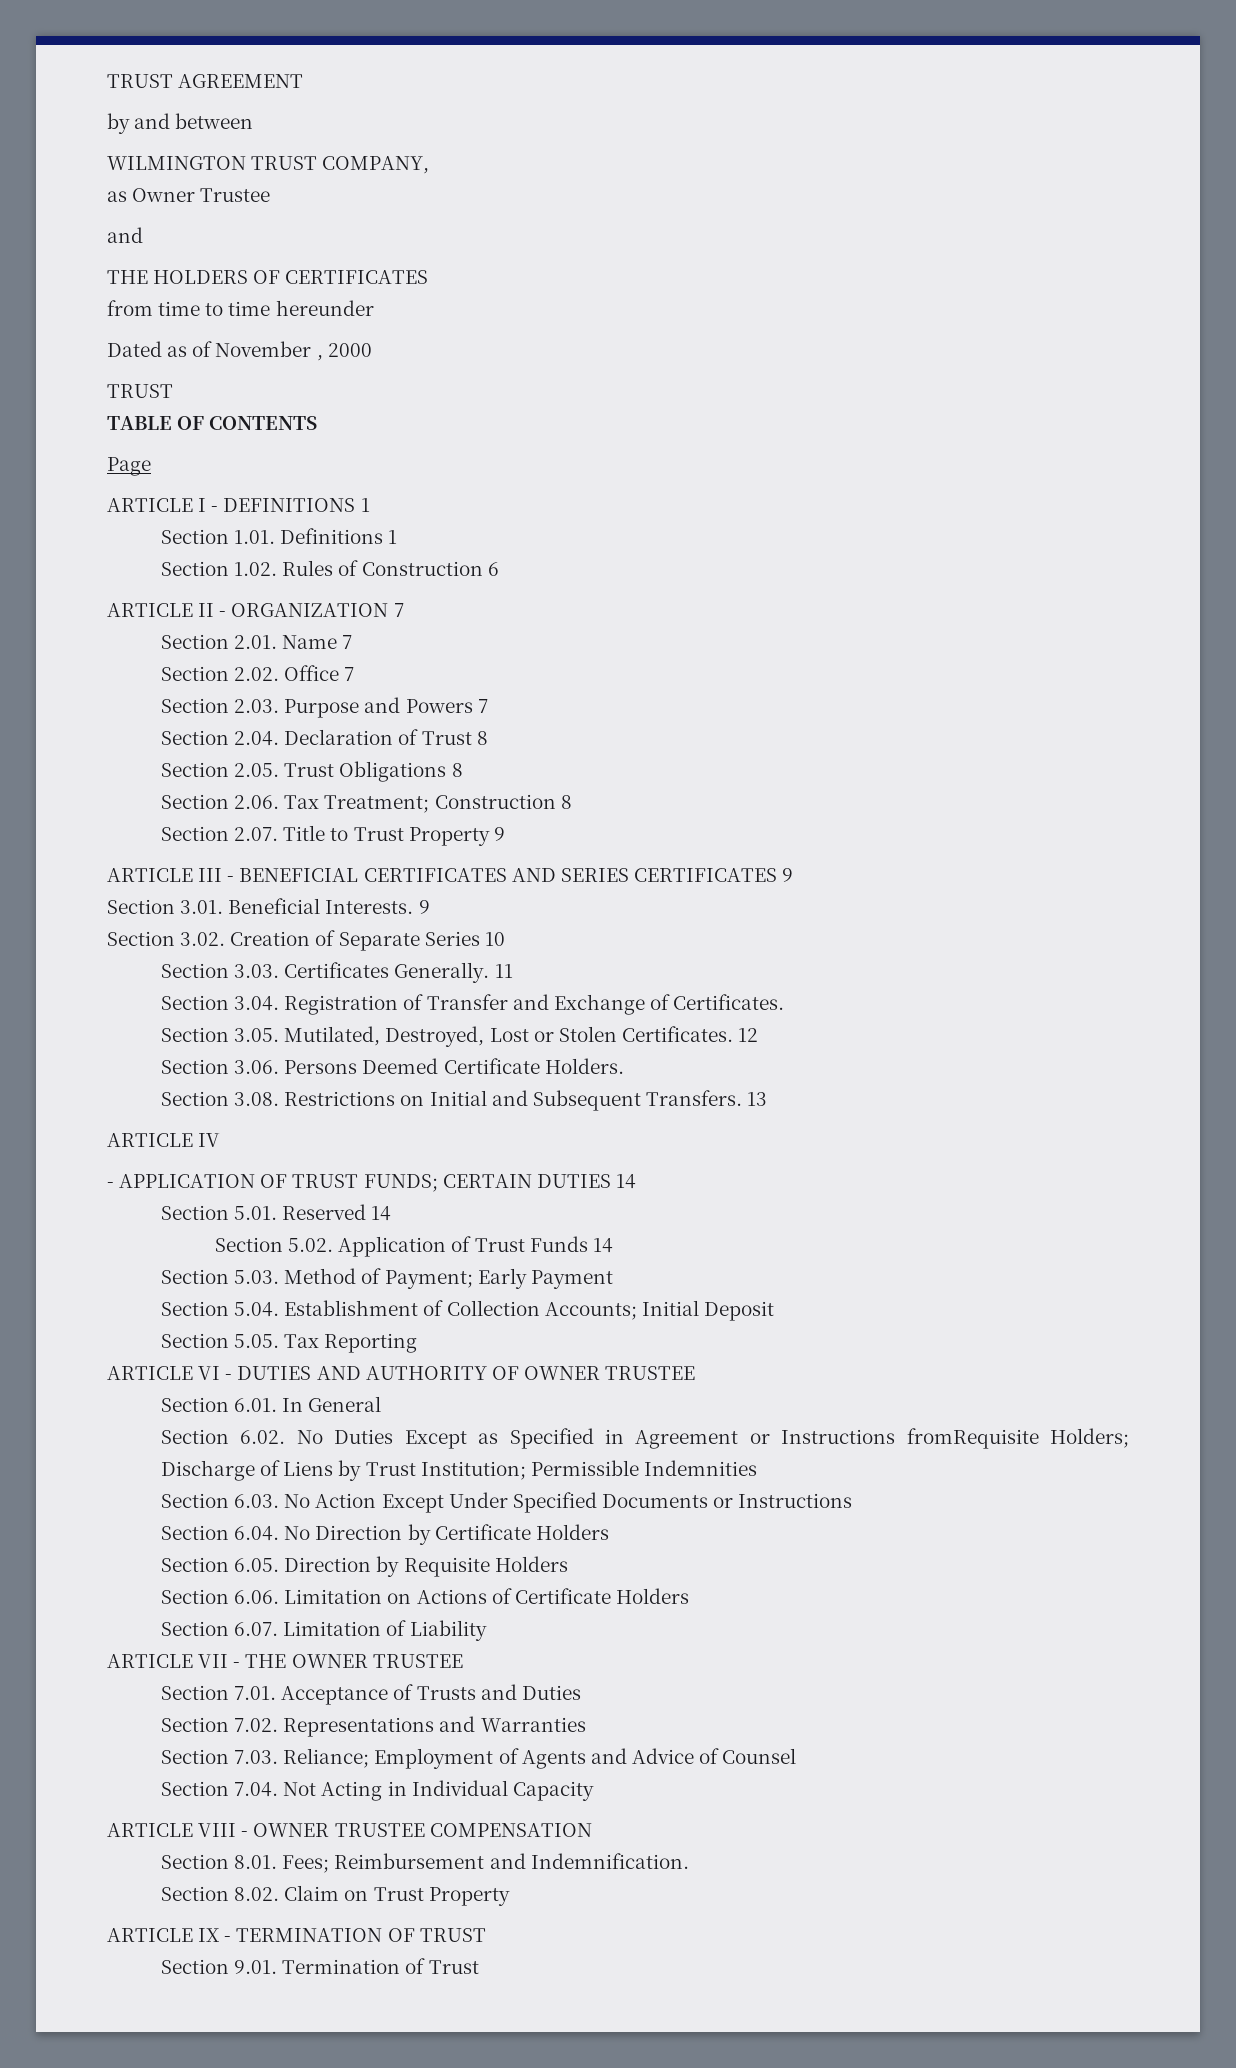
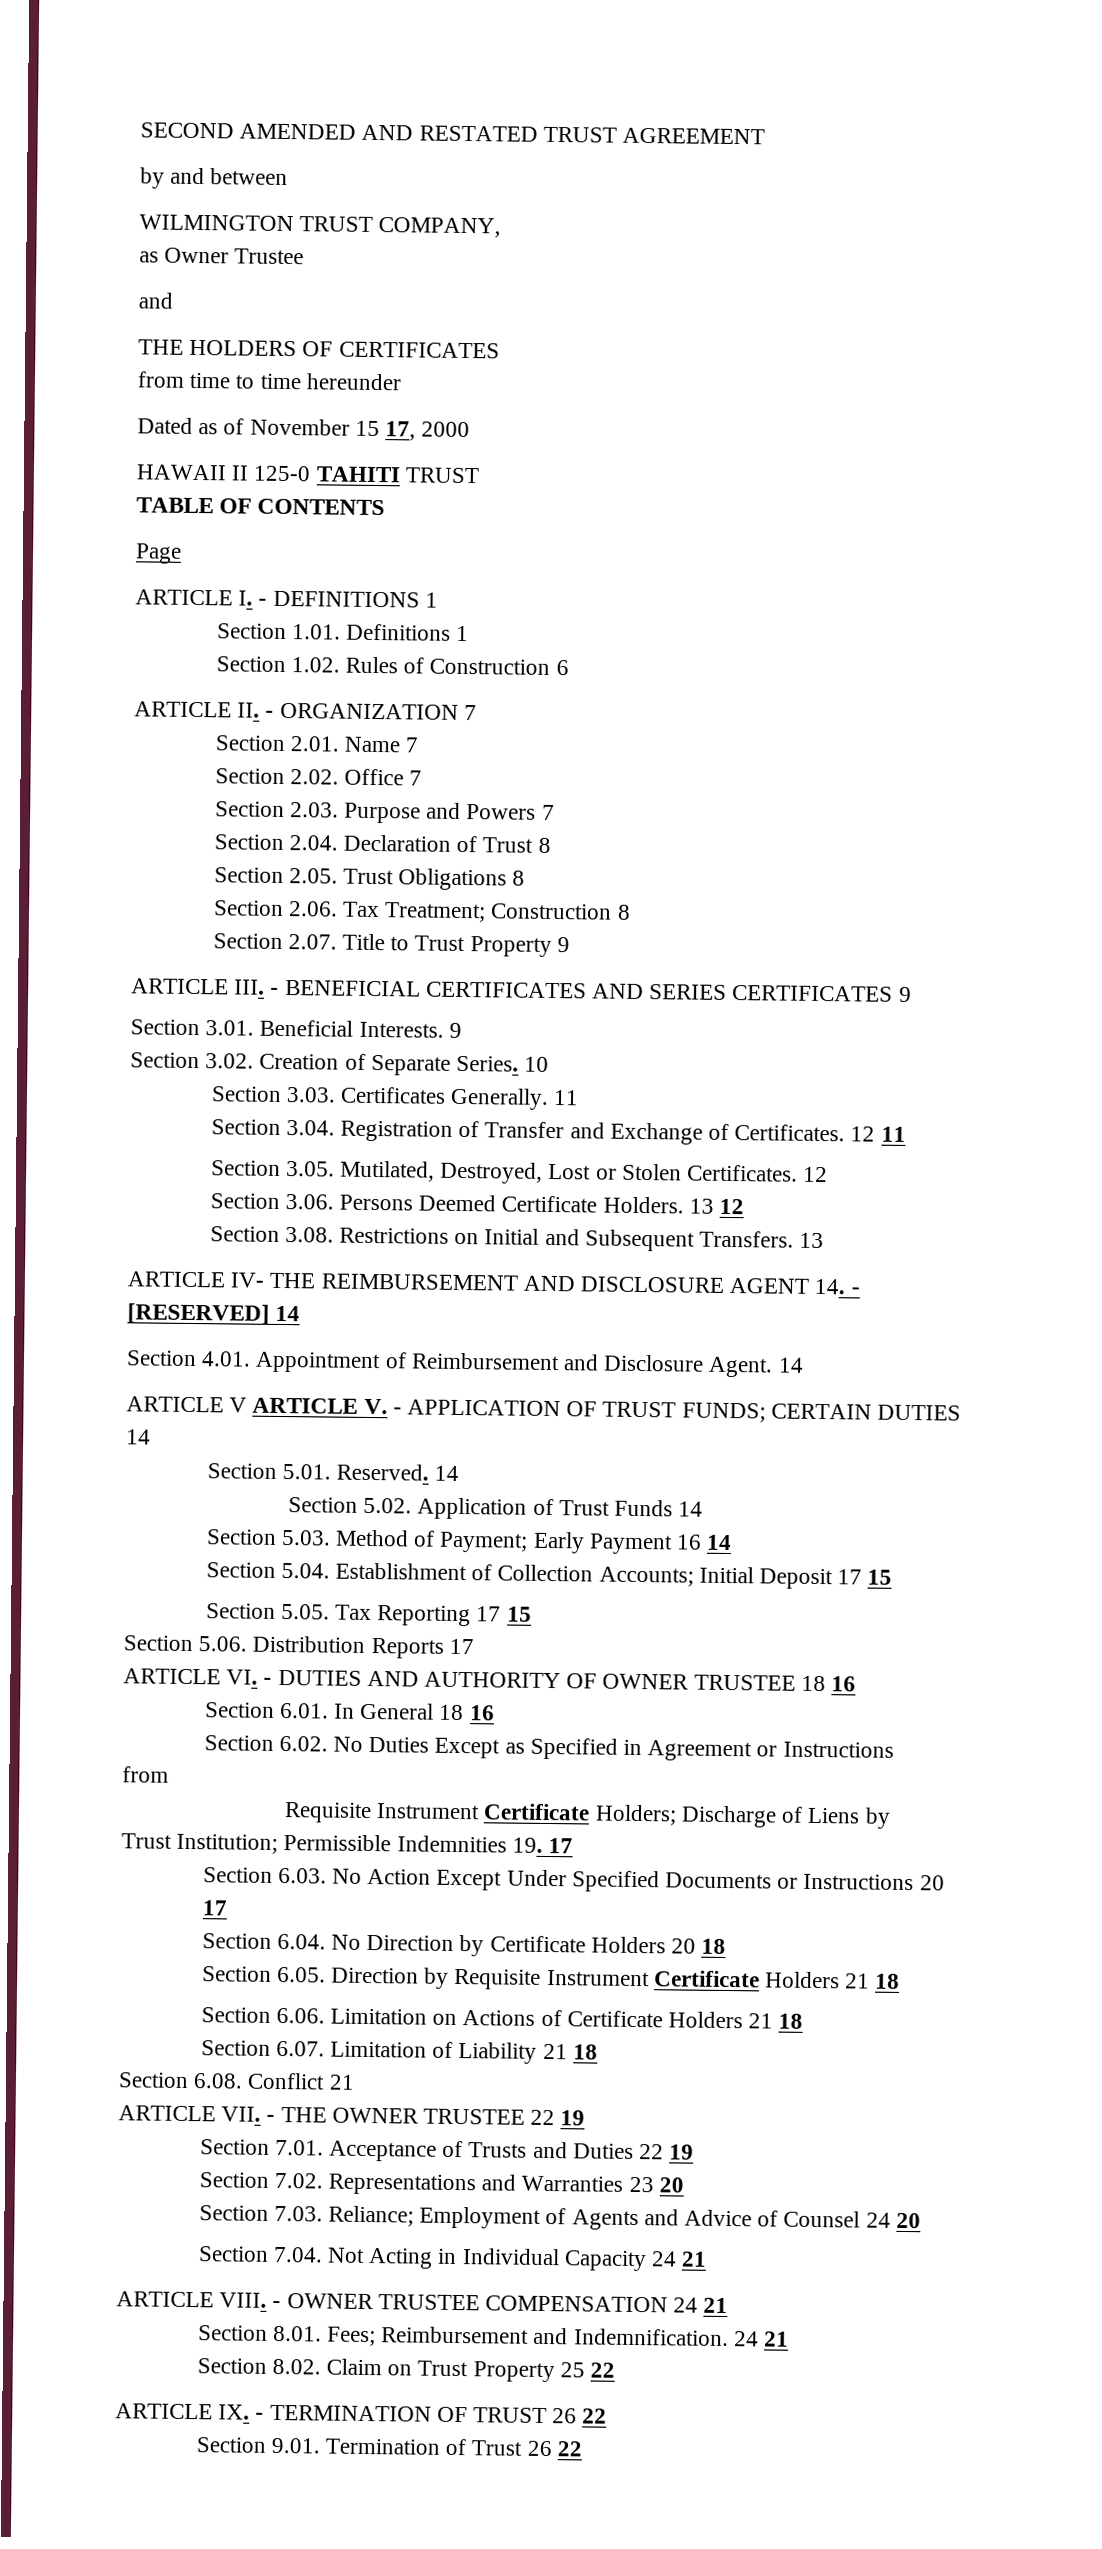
(107, 81) none -> [140,122,538,142] SECOND AMENDED AND RESTATED
[316,355,323,361] , -> [354,420,417,441] 15 17,
(372, 350) none -> [136,464,401,483] HAWAII II 125-0 TAHITI
[198,498,207,512] I -> [238,590,254,606] I.
[198,603,215,617] II -> [237,702,261,718] II.
[198,868,223,882] III -> [234,979,266,995] III.
[424,931,480,946] Series -> [456,1055,520,1072] Series.
(785, 1002) none -> [850,1126,906,1142] 12 11
(624, 1066) none -> [688,1198,745,1215] 13 12
[198,1133,221,1147] IV // -> [230,1272,860,1295] [127,1303,301,1325] [126,1350,804,1378] [126,1396,388,1415] IV- THE REIMBURSEMENT AND DISCLOSURE AGENT 14. - [RESERVED] 14 // Section 4.01. Appointment of Reimbursement and Disclosure Agent. 14 // ARTICLE V ARTICLE V.
[282,1204,367,1220] Reserved -> [335,1463,429,1481] Reserved.
(613, 1279) none -> [676,1534,733,1551] 16 14
(774, 1311) none -> [837,1569,893,1585] 17 15
[107,1366,221,1380] // ARTICLE VI -> [476,1606,532,1622] [123,1635,474,1659] [123,1668,259,1685] 17 15 // Section 5.06. Distribution Reports 17 // ARTICLE VI.
(696, 1373) none -> [800,1675,857,1692] 18 16
(382, 1404) none -> [439,1704,495,1721] 18 16
[906,1428,1039,1449] fromRequisite -> [122,1766,169,1783] [284,1802,591,1824] // from // Requisite Instrument Certificate
(362, 1470) none -> (891, 1818) //
(757, 1468) none -> [511,1837,574,1854] 19. 17
(853, 1500) none -> [919,1875,945,1891] [201,1900,227,1916] 20 17
(609, 1532) none -> [671,1938,727,1955] 20 18
[494,1556,568,1572] Holders -> [546,1969,901,1989] Instrument Certificate Holders 21 18
(689, 1596) none -> [748,2013,804,2029] 21 18
[107,1654,229,1668] // ARTICLE VII -> [542,2043,598,2060] [118,2072,355,2090] [118,2105,262,2122] 21 18 // Section 6.08. Conflict 21 // ARTICLE VII.
(463, 1661) none -> [530,2109,586,2126] 22 19
(581, 1692) none -> [639,2144,695,2160] 22 19
(586, 1724) none -> [628,2176,684,2193] 23 20
(797, 1756) none -> [865,2212,921,2229] 24 20
[107,1823,237,1837] // ARTICLE VIII -> [651,2251,708,2267] [116,2291,268,2308] 24 21 // ARTICLE VIII.
(592, 1830) none -> [673,2297,729,2314] 24 21
(689, 1861) none -> [733,2331,790,2347] 24 21
[107,1928,220,1942] // ARTICLE IX -> [559,2362,616,2378] [115,2403,251,2420] 25 22 // ARTICLE IX.
(486, 1935) none -> [552,2408,608,2424] 26 22
(479, 1967) none -> [526,2440,582,2457] 26 22

